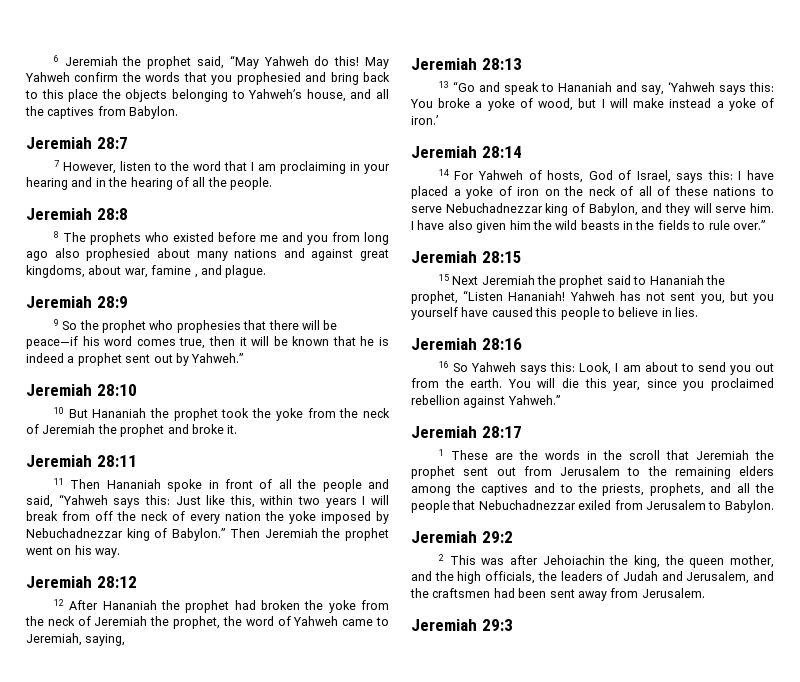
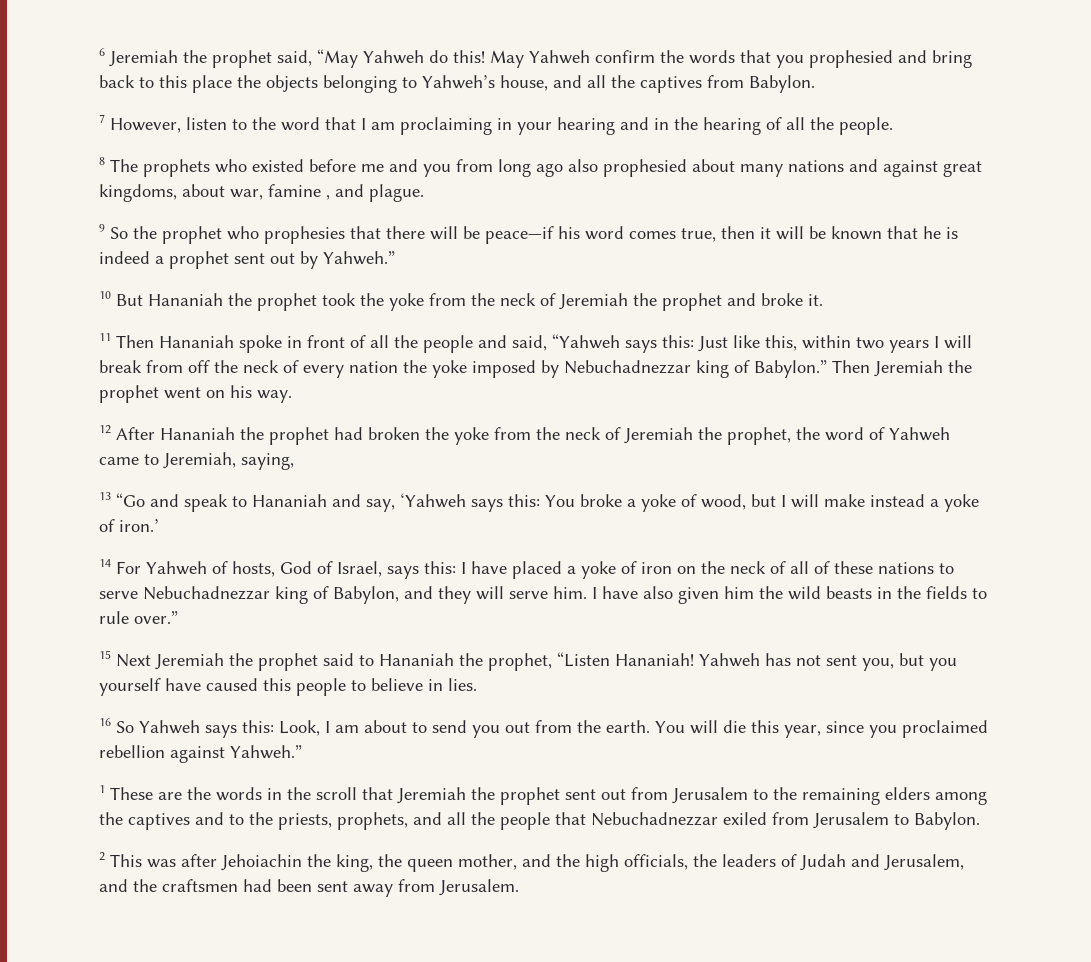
[26,137,128,149] // Jeremiah 28:7 -> (815, 84) none
[26,208,128,220] // Jeremiah 28:8 -> (893, 126) none
[26,296,128,308] // Jeremiah 28:9 -> (424, 193) none
[26,384,137,396] // Jeremiah 28:10 -> (395, 258) none
[26,455,137,467] // Jeremiah 28:11 -> (823, 300) none
[26,576,137,588] // Jeremiah 28:12 -> (292, 396) none
[411,58,522,70] // Jeremiah 28:13 -> (294, 461) none
[411,146,522,158] // Jeremiah 28:14 -> (159, 525) none
[411,251,522,263] // Jeremiah 28:15 -> (178, 617) none
[411,338,522,350] // Jeremiah 28:16 -> (477, 684) none
[411,426,522,438] // Jeremiah 28:17 -> (302, 752) none
[411,531,513,543] // Jeremiah 29:2 -> (980, 821) none
[411,619,513,631] // Jeremiah 29:3 -> (519, 887) none

